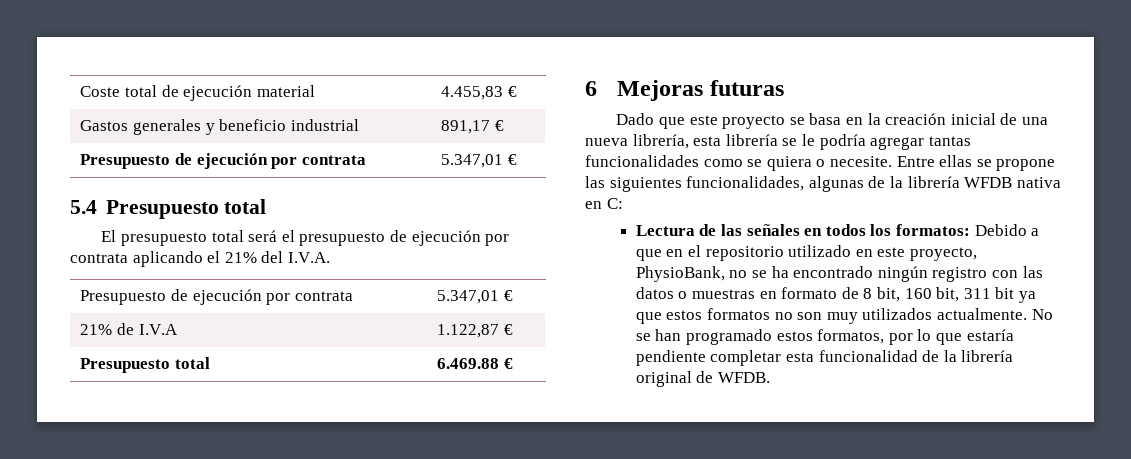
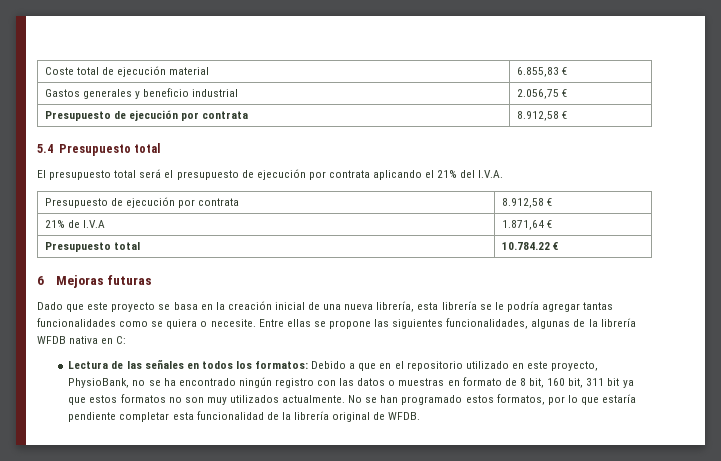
[441,86,504,100] 4.455,83 -> [516,67,559,77] 6.855,83
[441,120,491,134] 891,17 -> [516,89,559,99] 2.056,75
[441,154,504,168] 5.347,01 -> [516,111,559,121] 8.912,58
[437,290,500,304] 5.347,01 -> [501,198,544,208] 8.912,58
[437,324,500,338] 1.122,87 -> [501,220,544,230] 1.871,64
[437,358,500,369] 6.469.88 -> [501,242,550,250] 10.784.22

